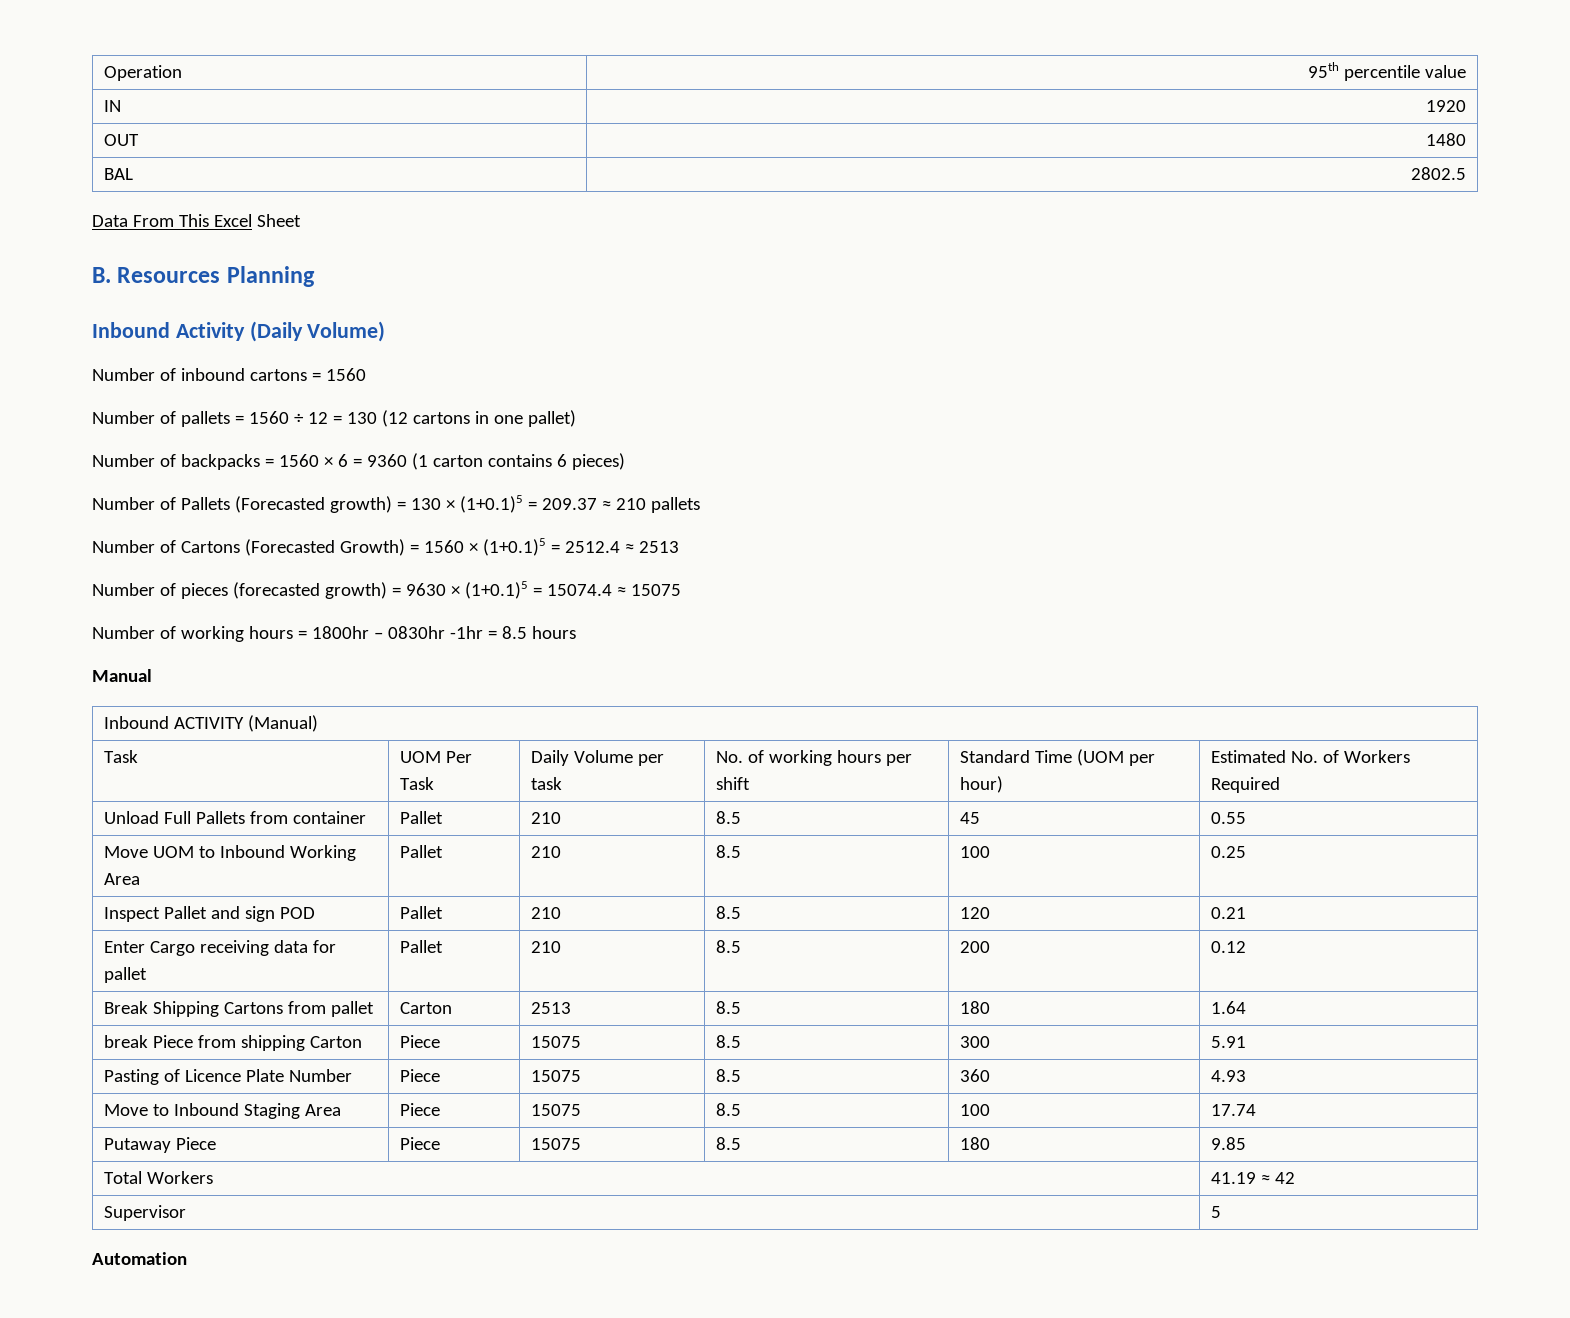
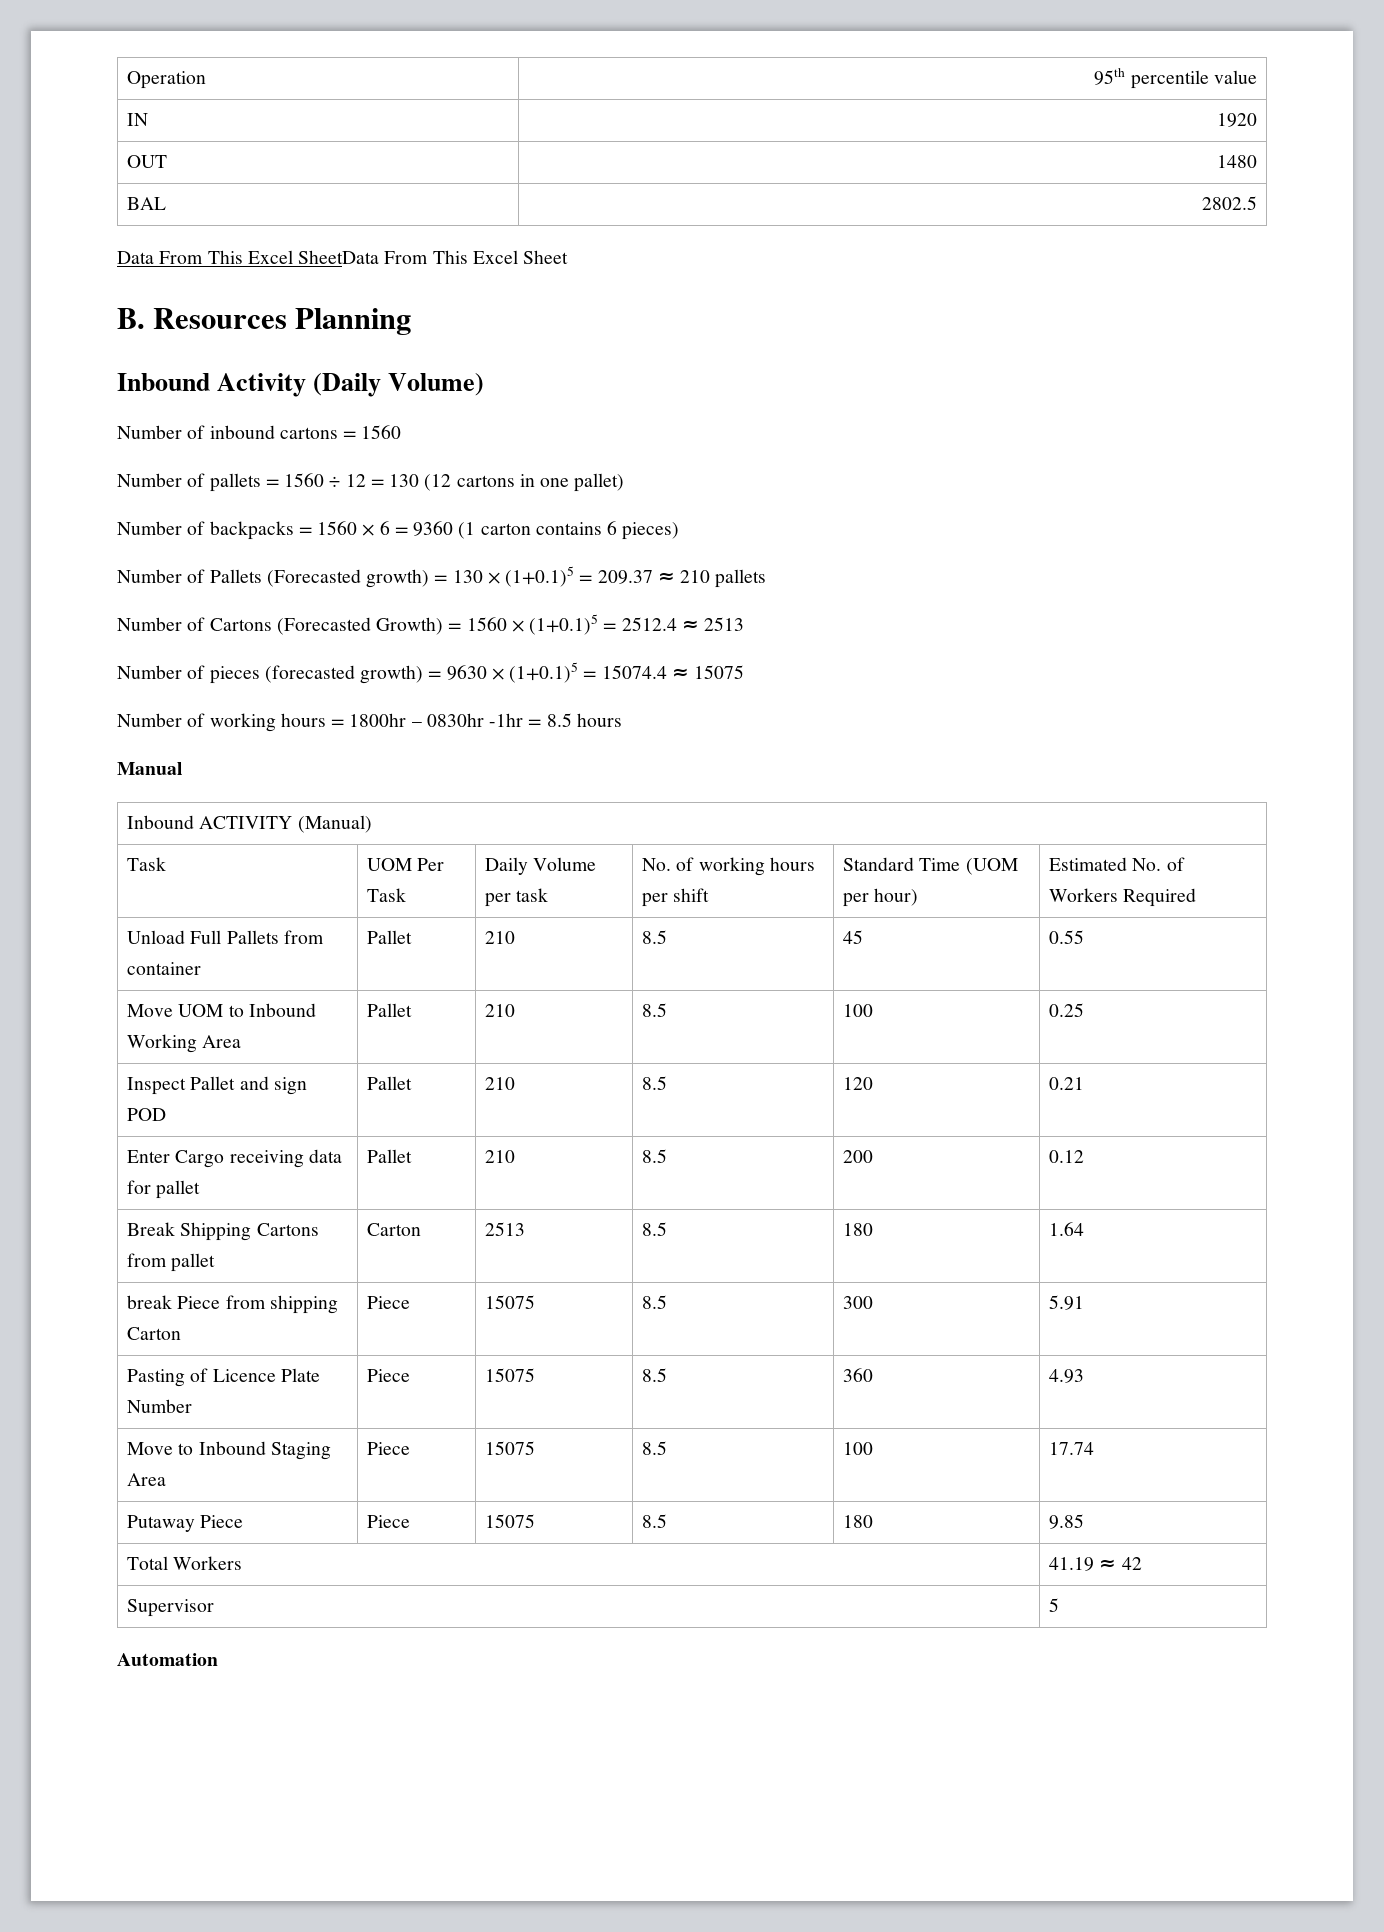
(252, 220) none -> [298,250,518,264] SheetData From This Excel

